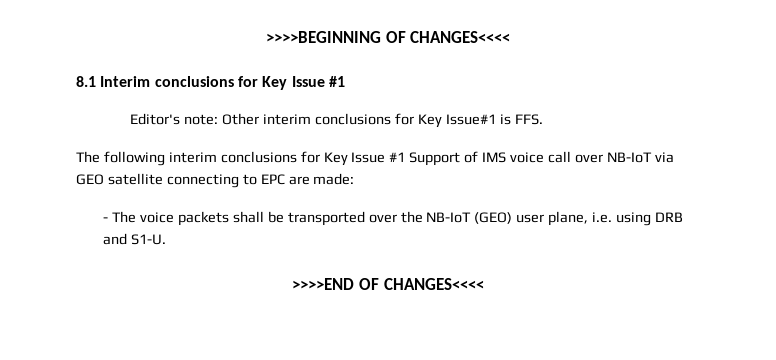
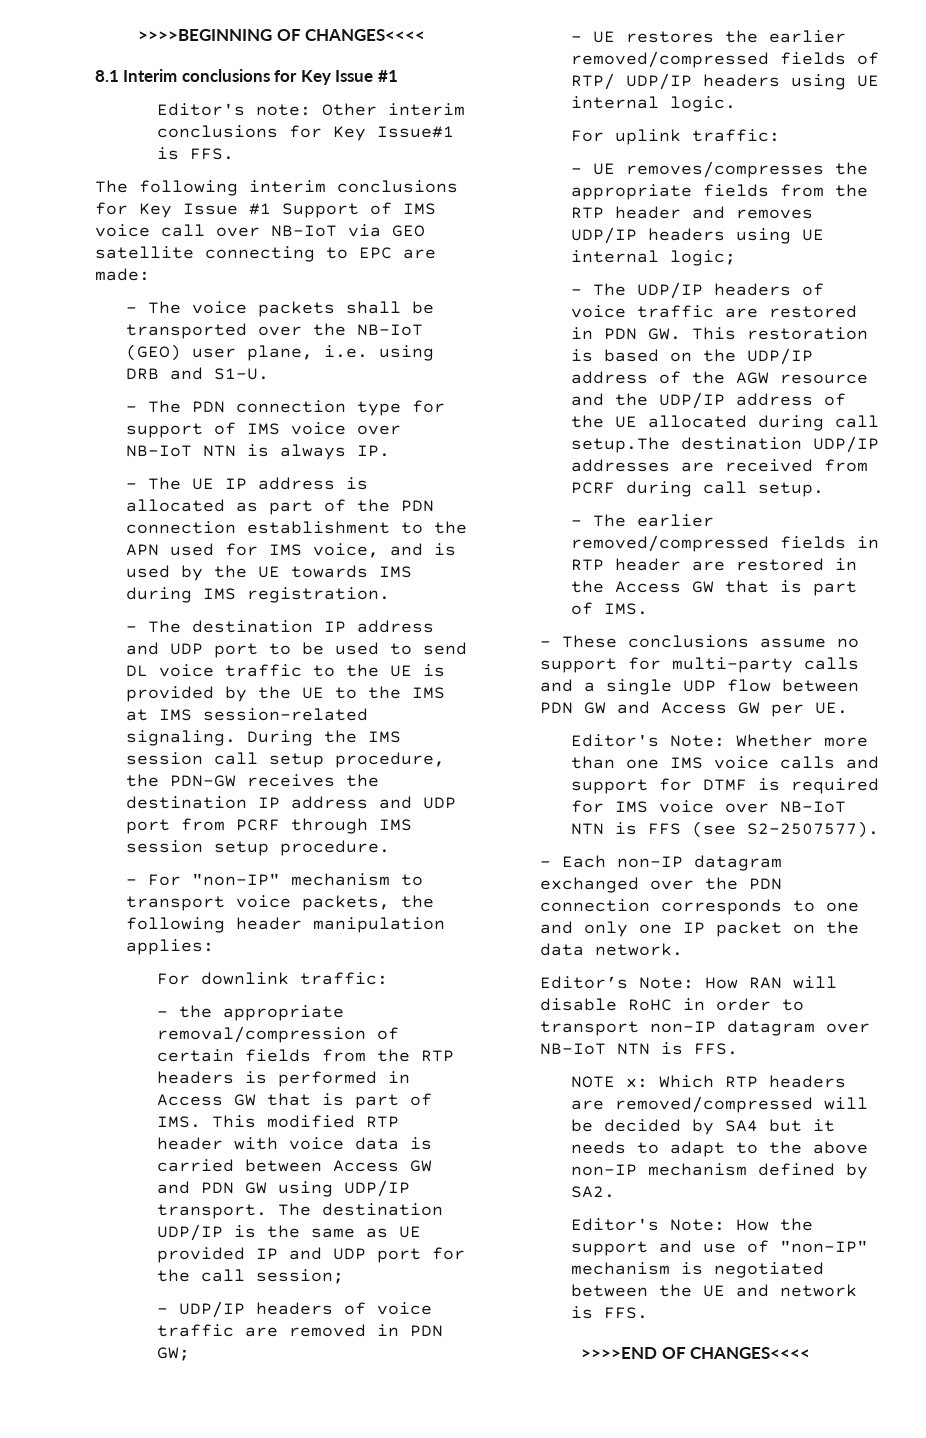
(167, 239) none -> [126,400,446,416] [126,422,402,438] [126,444,391,460] [126,477,369,490] [126,499,435,515] [126,521,468,534] [126,543,457,558] [126,565,413,581] [126,587,391,603] [126,620,435,633] [126,642,468,658] [126,664,446,677] [126,686,446,702] [126,708,369,721] [126,730,402,746] [126,752,446,768] [126,774,380,787] [126,796,457,809] [126,818,413,834] [126,840,391,856] [126,873,424,886] [126,895,435,911] [126,917,446,933] [126,939,215,955] [157,972,389,985] [157,1005,345,1021] [157,1026,400,1043] [157,1049,455,1062] [157,1071,411,1087] [157,1093,433,1109] [157,1115,400,1128] [157,1137,433,1150] [157,1159,433,1172] [157,1180,411,1197] [157,1203,444,1219] [157,1224,422,1241] [157,1247,466,1263] [157,1269,345,1284] [157,1301,433,1318] [157,1324,444,1337] [157,1347,191,1361] [571,30,847,43] [571,51,880,68] [571,73,880,90] [571,96,737,112] [571,129,781,145] [571,161,869,178] [571,184,869,200] [571,206,814,219] [571,227,825,244] [571,250,737,266] [571,282,825,299] [571,305,858,318] [571,327,869,340] [571,348,814,365] [571,371,869,384] [571,392,847,409] [571,415,880,431] [571,436,880,453] [571,459,869,472] [571,481,825,497] [571,514,715,527] [571,535,880,552] [571,558,858,571] [571,580,858,596] [571,602,649,615] [540,635,860,648] [540,657,860,673] [540,679,860,695] [540,701,849,717] [571,734,869,747] [571,756,880,769] [571,778,880,794] [571,800,847,813] [571,821,880,838] [540,855,783,871] [540,877,783,893] [540,899,860,915] [540,921,860,937] [540,943,684,956] [540,976,838,989] [540,998,805,1011] [540,1020,871,1036] [540,1042,739,1055] [571,1075,847,1088] [571,1096,869,1113] [571,1119,836,1135] [571,1141,869,1157] [571,1163,869,1179] [571,1186,616,1198] [571,1218,814,1231] [571,1240,869,1256] [571,1262,825,1278] [571,1284,858,1297] [571,1306,649,1319] // - The PDN connection type for support of IMS voice over NB-IoT NTN is always IP. // - The UE IP address is allocated as part of the PDN connection establishment to the APN used for IMS voice, and is used by the UE towards IMS during IMS registration. // - The destination IP address and UDP port to be used to send DL voice traffic to the UE is provided by the UE to the IMS at IMS session-related signaling. During the IMS session call setup procedure, the PDN-GW receives the destination IP address and UDP port from PCRF through IMS session setup procedure. // - For "non-IP" mechanism to transport voice packets, the following header manipulation applies: // For downlink traffic: // - the appropriate removal/compression of certain fields from the RTP headers is performed in Access GW that is part of IMS. This modified RTP header with voice data is carried between Access GW and PDN GW using UDP/IP transport. The destination UDP/IP is the same as UE provided IP and UDP port for the call session; // - UDP/IP headers of voice traffic are removed in PDN GW; // - UE restores the earlier removed/compressed fields of RTP/ UDP/IP headers using UE internal logic. // For uplink traffic: // - UE removes/compresses the appropriate fields from the RTP header and removes UDP/IP headers using UE internal logic; // - The UDP/IP headers of voice traffic are restored in PDN GW. This restoration is based on the UDP/IP address of the AGW resource and the UDP/IP address of the UE allocated during call setup.The destination UDP/IP addresses are received from PCRF during call setup. // - The earlier removed/compressed fields in RTP header are restored in the Access GW that is part of IMS. // - These conclusions assume no support for multi-party calls and a single UDP flow between PDN GW and Access GW per UE. // Editor's Note: Whether more than one IMS voice calls and support for DTMF is required for IMS voice over NB-IoT NTN is FFS (see S2-2507577). // - Each non-IP datagram exchanged over the PDN connection corresponds to one and only one IP packet on the data network. // Editor’s Note: How RAN will disable RoHC in order to transport non-IP datagram over NB-IoT NTN is FFS. // NOTE x: Which RTP headers are removed/compressed will be decided by SA4 but it needs to adapt to the above non-IP mechanism defined by SA2. // Editor's Note: How the support and use of "non-IP" mechanism is negotiated between the UE and network is FFS.

